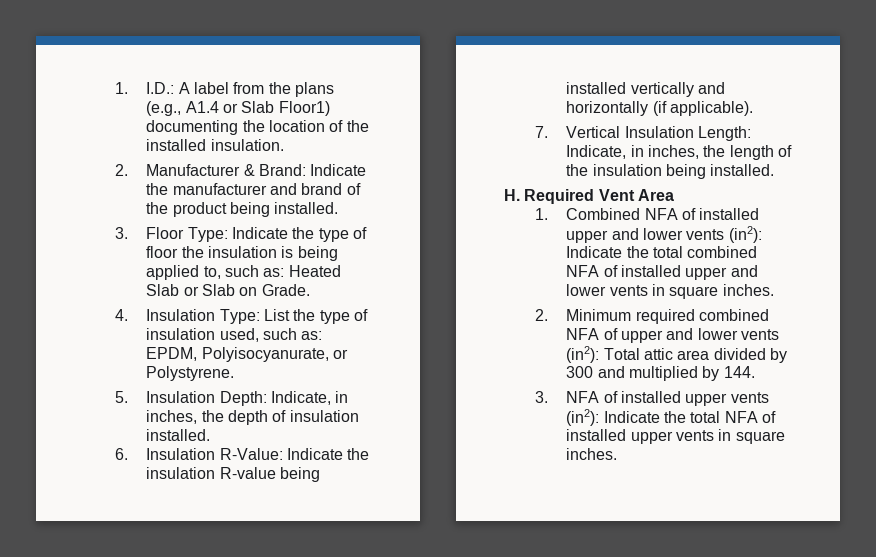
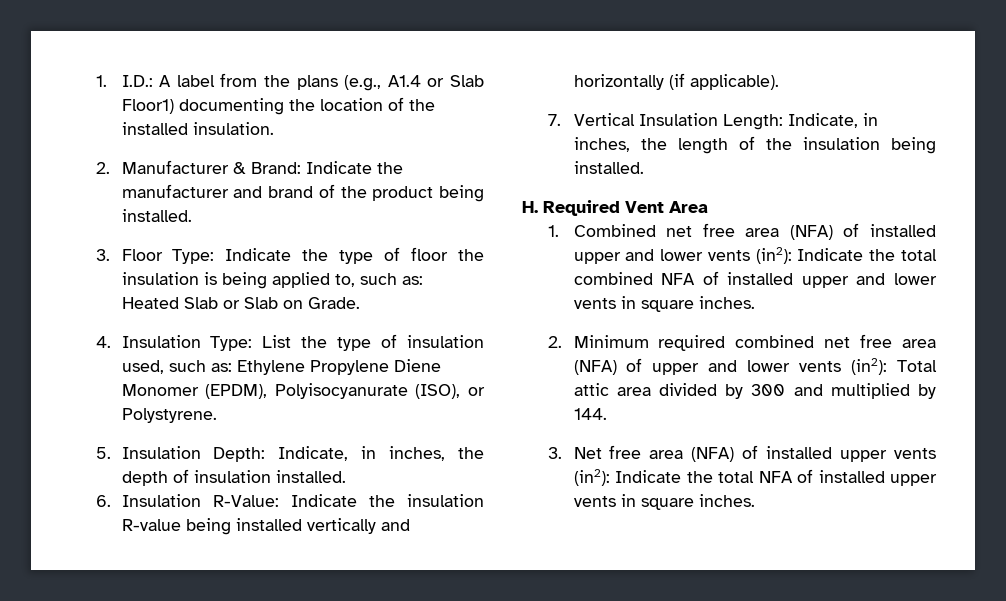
[146,347,329,362] EPDM, Polyisocyanurate, -> [236,359,441,375] [121,383,461,399] Ethylene Propylene Diene Monomer (EPDM), Polyisocyanurate (ISO),
[644,208,678,220] NFA -> [666,223,833,240] net free area (NFA)
[566,328,600,340] NFA -> [824,334,936,348] [573,360,617,375] net free area (NFA)
[566,391,600,403] NFA -> [573,445,735,462] Net free area (NFA)

